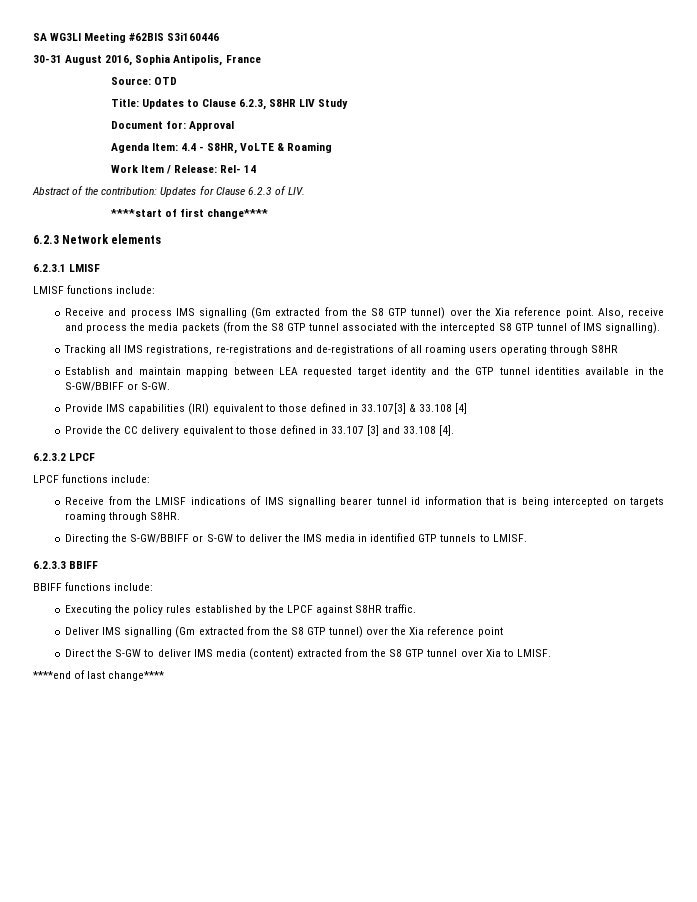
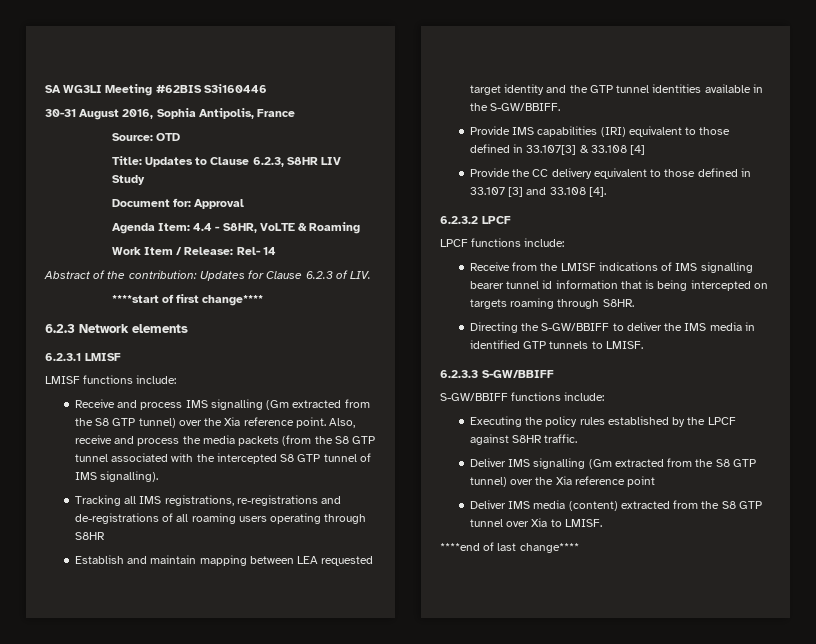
[65,382,171,391] S-GW/BBIFF or S-GW. -> [490,103,561,111] S-GW/BBIFF.
[192,534,233,542] or S-GW -> (610, 327) none
[69,561,99,569] [33,583,62,591] BBIFF // BBIFF -> [482,370,554,378] [440,393,508,401] S-GW/BBIFF // S-GW/BBIFF
[65,649,191,657] Direct the S-GW to deliver -> [469,500,506,509] Deliver

